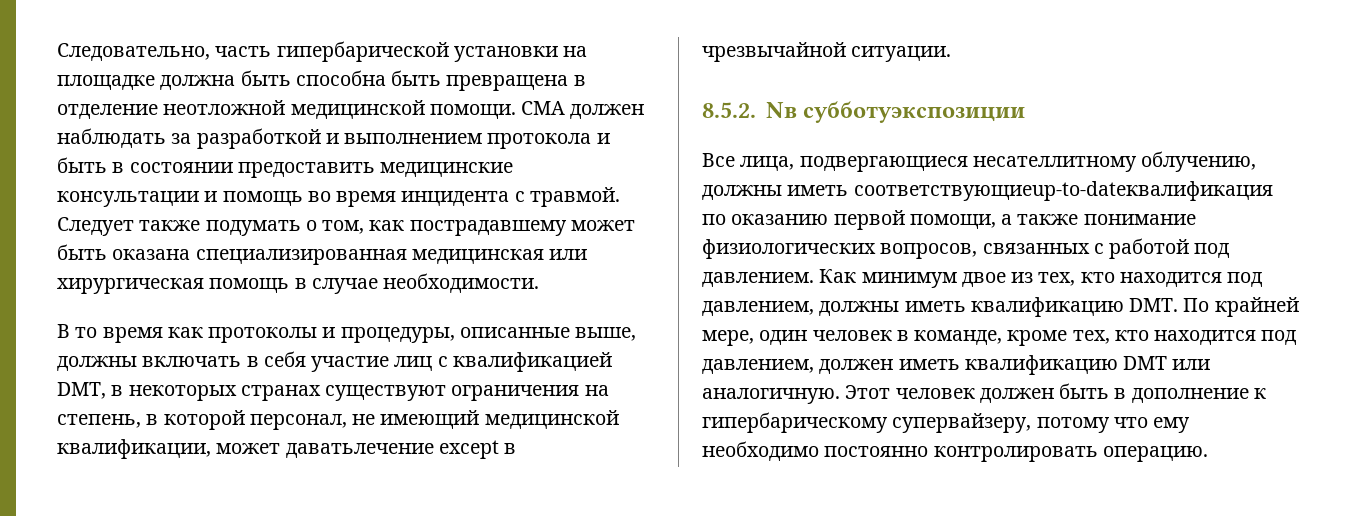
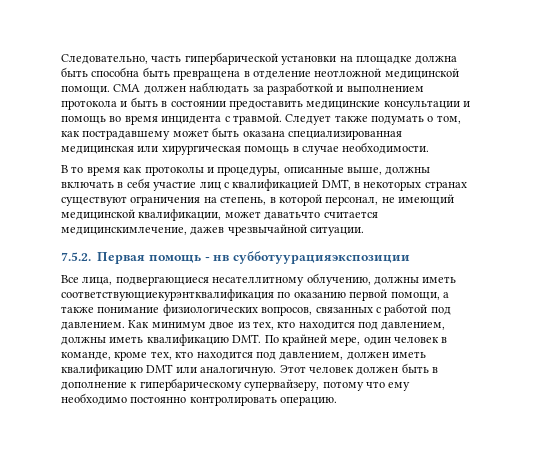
[285,440,517,459] [702,42,952,62] [702,101,1026,123] даватьлечение except в чрезвычайной ситуации. // 8.5.2. Nв субботуэкспозиции -> [264,211,378,220] [61,224,365,236] [61,251,410,264] даватьчто считается медицинскимлечение, дажев чрезвычайной ситуации. // 7.5.2. Первая помощь - нв субботуурацияэкспозиции
[853,181,1273,201] соответствующиеup-to-dateквалификация -> [61,289,274,301] соответствующиекурэнтквалификация

